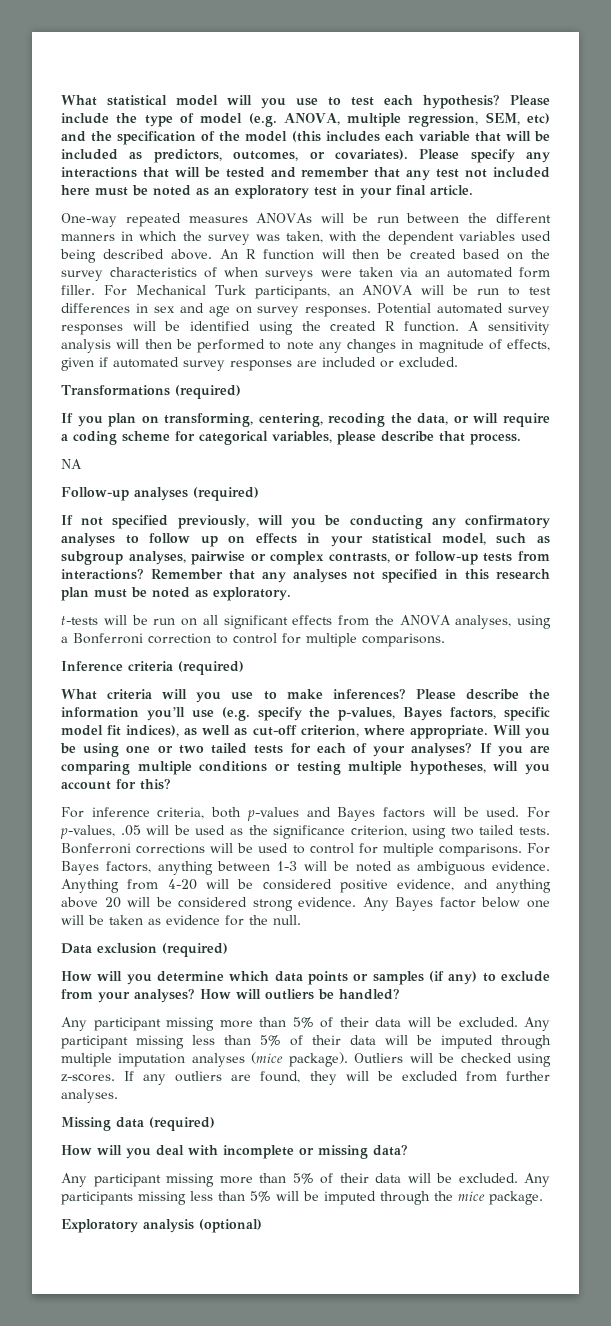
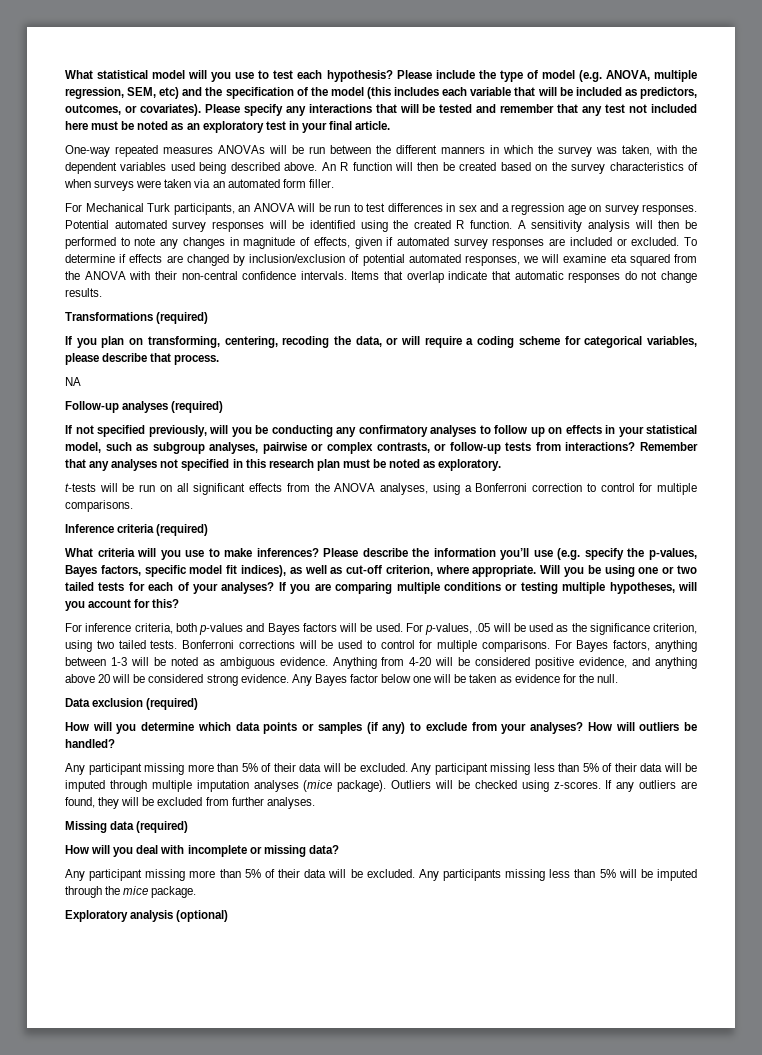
(95, 290) none -> (334, 183) //
(204, 308) none -> [501,203,564,215] a regression
(458, 362) none -> [684,237,697,246] [65,254,697,266] [65,271,697,283] [65,288,102,297] To determine if effects are changed by inclusion/exclusion of potential automated responses, we will examine eta squared from the ANOVA with their non-central confidence intervals. Items that overlap indicate that automatic responses do not change results.

